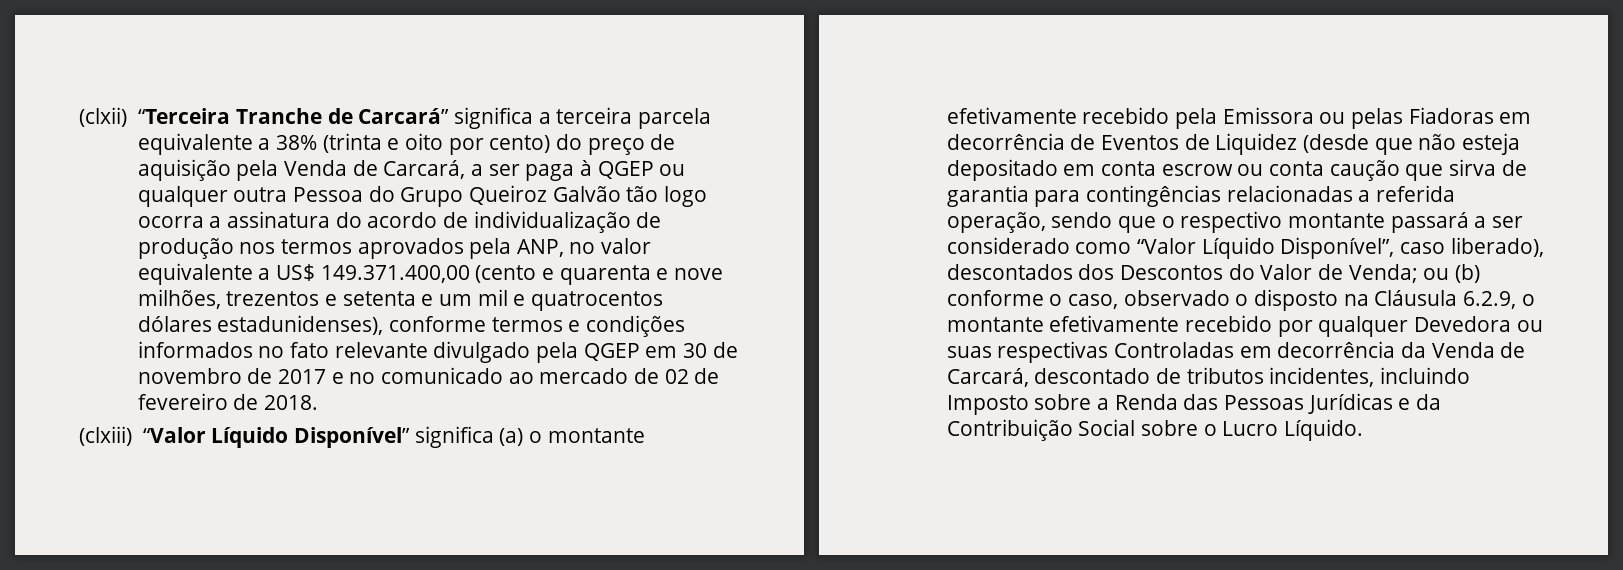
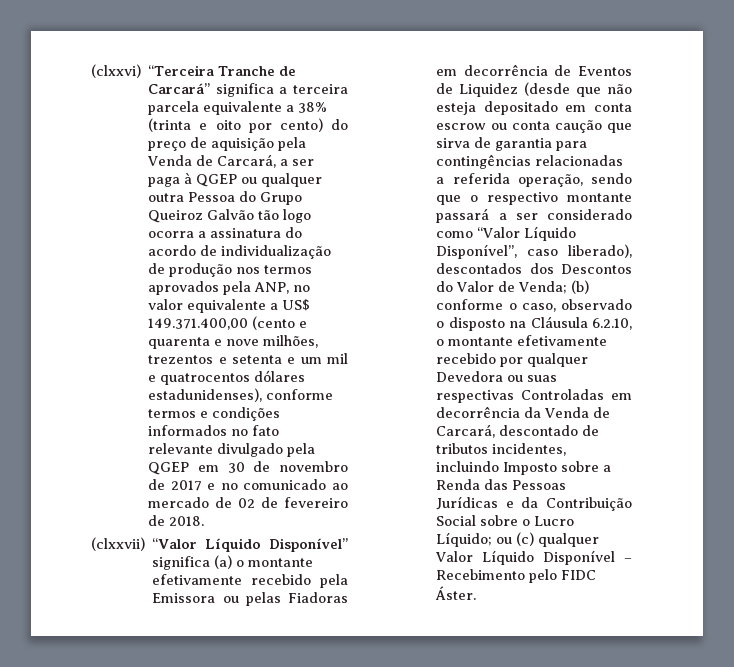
[79,107,127,127] (clxii) -> [91,64,141,78] (clxxvi)
[79,426,132,446] (clxiii) -> [91,537,145,551] (clxxvii)
[1423,268,1450,280] ou -> (568, 287) none
[1462,291,1516,309] 6.2.9, -> [592,318,632,330] 6.2.10,
[1283,419,1363,441] Líquido. -> [436,532,600,547] [435,550,632,565] [436,569,597,583] [435,586,477,600] Líquido; ou (c) qualquer Valor Líquido Disponível – Recebimento pelo FIDC Áster.

